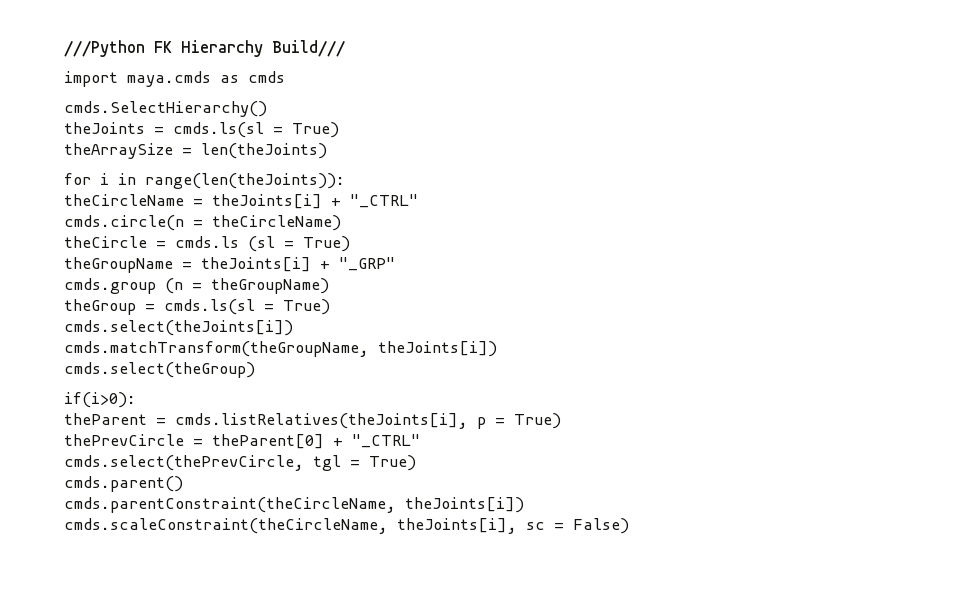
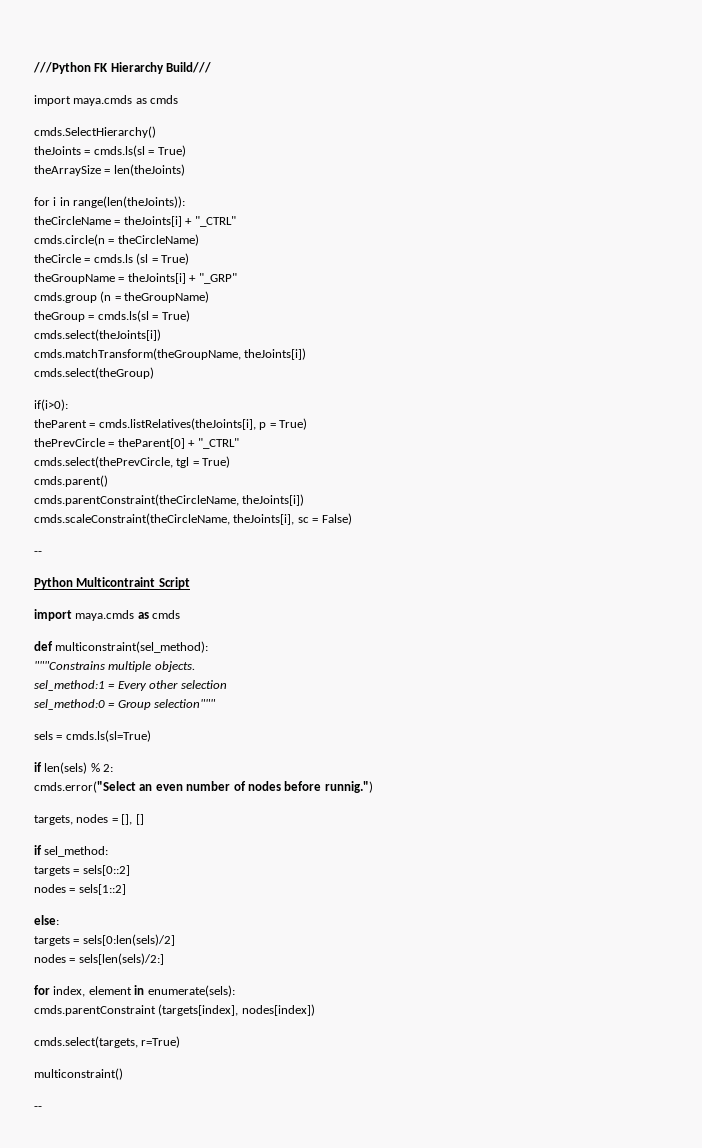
(629, 526) none -> [34,551,42,555] [34,577,190,589] [34,609,181,621] [34,641,209,653] [34,661,195,672] [34,680,227,691] [34,699,217,710] [34,730,151,742] [34,762,114,774] [34,781,373,793] [34,814,144,825] [34,845,109,857] [34,865,130,876] [34,884,126,895] [34,915,59,925] [34,934,175,946] [34,953,164,965] [34,985,235,997] [34,1004,315,1016] [34,1036,181,1048] [34,1068,123,1080] [34,1106,42,1110] // -- // Python Multicontraint Script // import maya.cmds as cmds // def multiconstraint(sel_method): // """Constrains multiple objects. // sel_method:1 = Every other selection // sel_method:0 = Group selection""" // sels = cmds.ls(sl=True) // if len(sels) % 2: // cmds.error("Select an even number of nodes before runnig.") // targets, nodes = [], [] // if sel_method: // targets = sels[0::2] // nodes = sels[1::2] // else: // targets = sels[0:len(sels)/2] // nodes = sels[len(sels)/2:] // for index, element in enumerate(sels): // cmds.parentConstraint (targets[index], nodes[index]) // cmds.select(targets, r=True) // multiconstraint() // --

